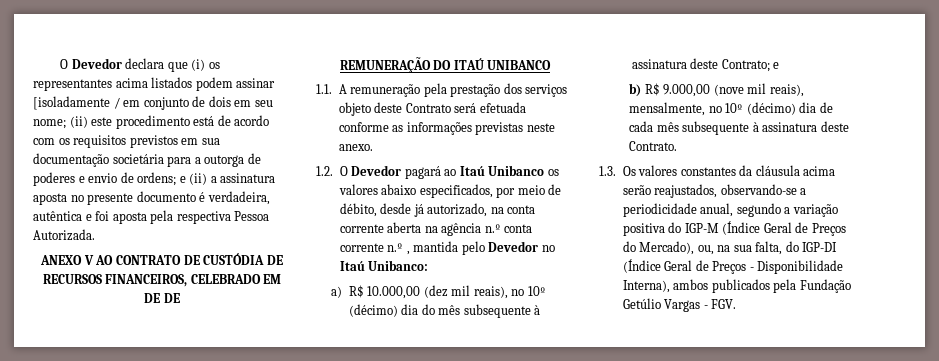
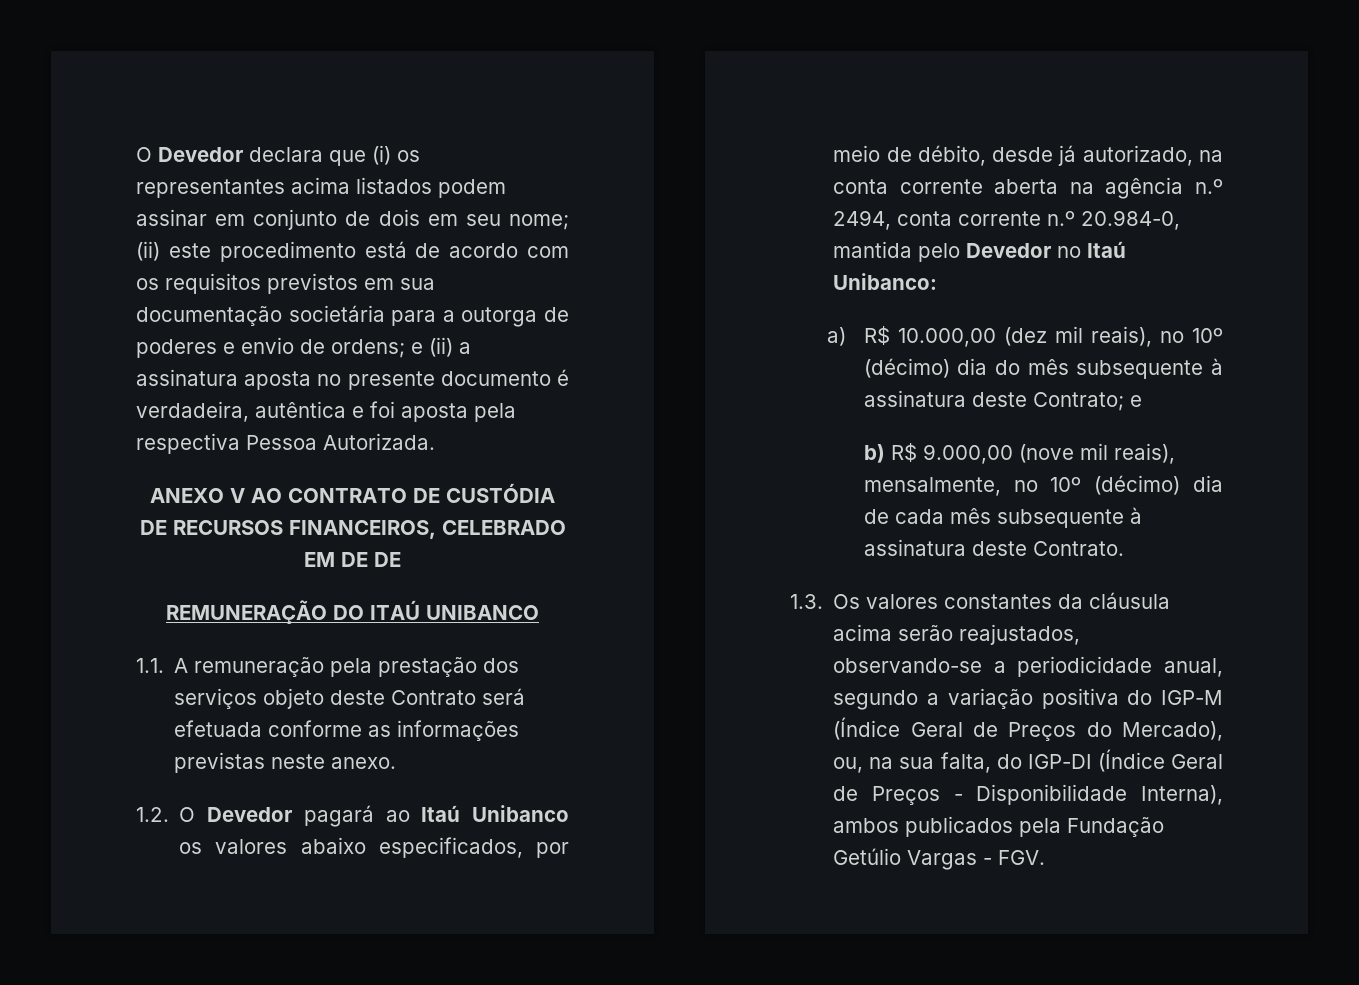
[33,96,120,110] [isoladamente / -> (207, 217) none
(501, 228) none -> [833,210,892,230] 2494,
[406,251,410,255] , -> [1081,210,1181,230] 20.984-0,

